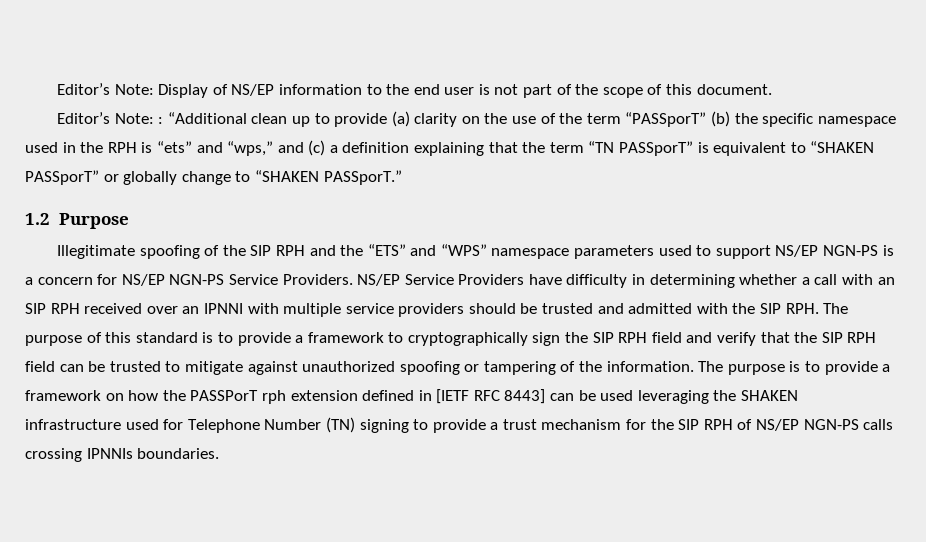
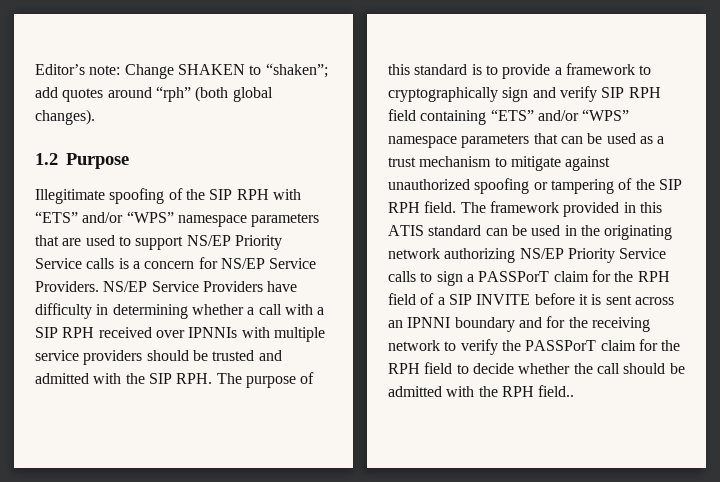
[56,83,772,98] [56,111,896,127] [25,140,875,156] [25,170,402,185] Editor’s Note: Display of NS/EP information to the end user is not part of the scope of this document. // Editor’s Note: : “Additional clean up to provide (a) clarity on the use of the term “PASSporT” (b) the specific namespace used in the RPH is “ets” and “wps,” and (c) a definition explaining that the term “TN PASSporT” is equivalent to “SHAKEN PASSporT” or globally change to “SHAKEN PASSporT.” -> [35,63,328,79] [35,86,273,102] [35,109,95,125] Editor’s note: Change SHAKEN to “shaken”; add quotes around “rph” (both global changes).
[309,244,655,259] and the “ETS” and “WPS” namespace parameters -> [272,189,301,200] [35,211,320,227] [35,235,82,246] with “ETS” and/or “WPS” namespace parameters that are
[823,245,879,256] NGN-PS -> [234,235,282,250] [35,258,115,269] Priority Service calls
[169,274,225,285] NGN-PS -> (265, 263) none
[877,277,895,285] an -> [317,307,325,315] a
[182,303,243,314] an IPNNI -> [188,327,238,338] IPNNIs
[565,332,877,346] [25,361,161,372] the SIP RPH field and verify that the SIP RPH field can be trusted -> [532,86,661,102] [388,109,630,125] [388,133,665,148] [388,156,492,167] and verify SIP RPH field containing “ETS” and/or “WPS” namespace parameters that can be used as a trust mechanism
[606,361,891,375] [25,389,799,404] [25,417,894,433] [25,448,220,462] information. The purpose is to provide a framework on how the PASSPorT rph extension defined in [IETF RFC 8443] can be used leveraging the SHAKEN infrastructure used for Telephone Number (TN) signing to provide a trust mechanism for the SIP RPH of NS/EP NGN-PS calls crossing IPNNIs boundaries. -> [658,179,682,190] [388,201,662,217] [388,225,673,240] [388,248,667,263] [388,270,670,286] [388,293,674,305] [388,316,650,332] [388,339,681,355] [388,362,685,374] [388,385,575,397] SIP RPH field. The framework provided in this ATIS standard can be used in the originating network authorizing NS/EP Priority Service calls to sign a PASSPorT claim for the RPH field of a SIP INVITE before it is sent across an IPNNI boundary and for the receiving network to verify the PASSPorT claim for the RPH field to decide whether the call should be admitted with the RPH field..

